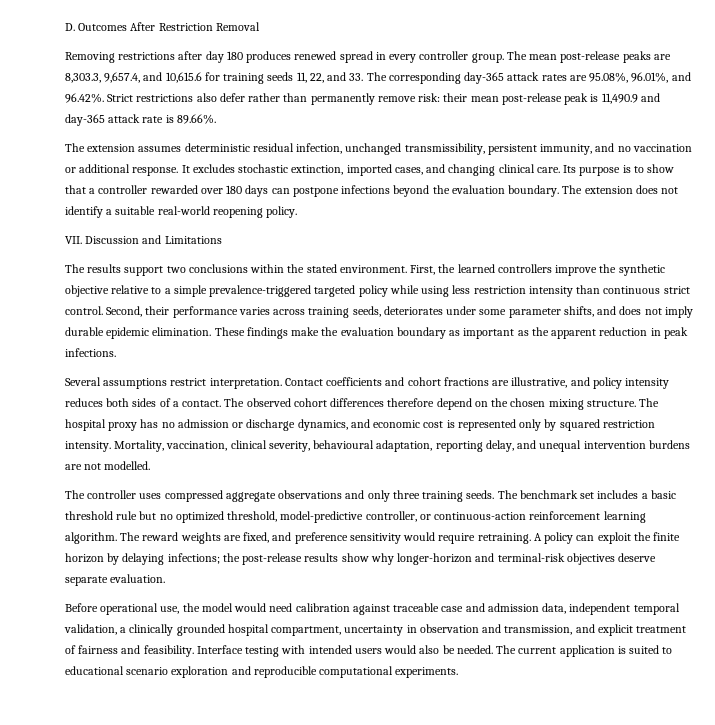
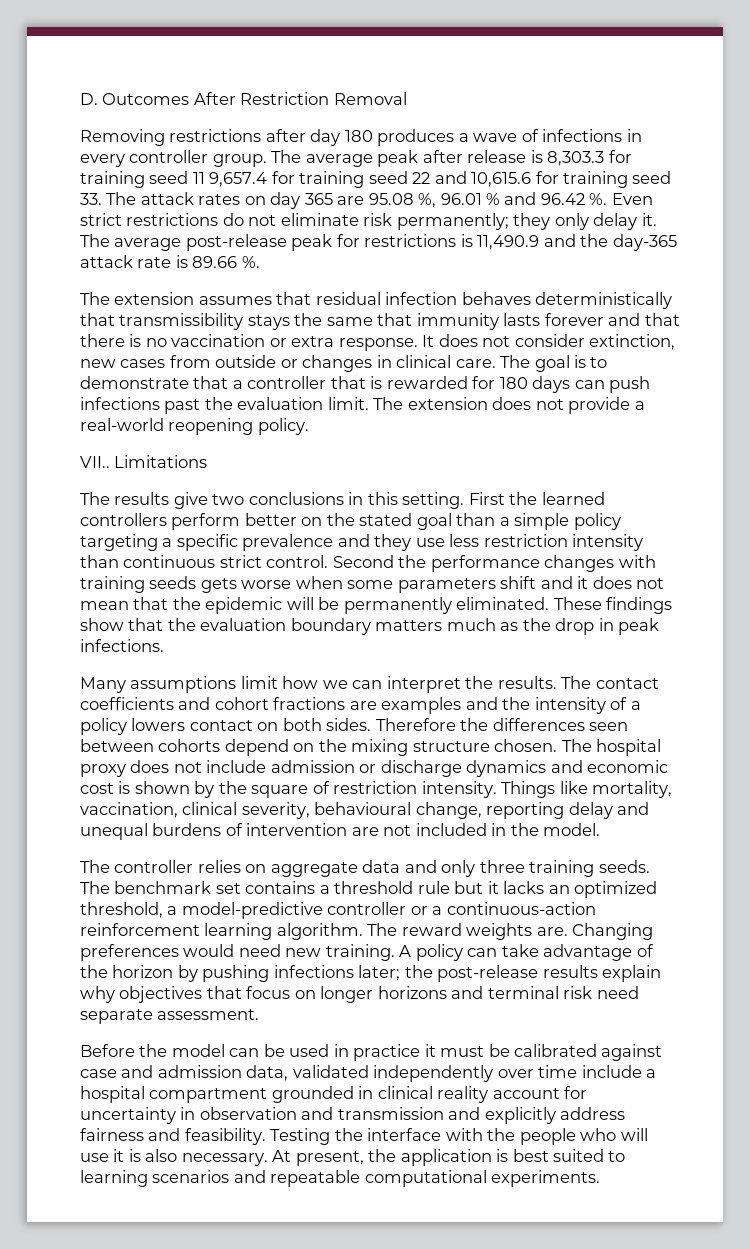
[294,51,373,63] renewed spread -> [458,129,623,142] a wave of infections
[529,51,671,63] [65,72,691,84] [65,93,589,105] mean post-release peaks are 8,303.3, 9,657.4, and 10,615.6 for training seeds 11, 22, and 33. The corresponding day-365 attack rates are 95.08%, 96.01%, and 96.42%. Strict restrictions also defer rather than permanently remove risk: their mean post-release peak -> [305,150,632,167] [80,171,672,188] [80,192,653,209] [80,213,657,230] [80,234,457,251] average peak after release is 8,303.3 for training seed 11 9,657.4 for training seed 22 and 10,615.6 for training seed 33. The attack rates on day 365 are 95.08 %, 96.01 % and 96.42 %. Even strict restrictions do not eliminate risk permanently; they only delay it. The average post-release peak for restrictions
(660, 97) none -> [580,234,609,247] the
[176,114,216,124] 89.66%. -> [192,256,260,268] 89.66 %.
[184,143,615,155] deterministic residual infection, unchanged transmissibility, persistent immunity, and -> [276,292,673,309] [80,313,680,330] [80,334,142,347] that residual infection behaves deterministically that transmissibility stays the same that immunity lasts forever and that there is
[79,164,131,173] additional -> [291,336,335,347] extra
[192,164,621,176] excludes stochastic extinction, imported cases, and changing clinical care. Its purpose -> [438,334,676,350] [80,355,570,372] does not consider extinction, new cases from outside or changes in clinical care. The goal
[647,164,675,173] show -> [80,376,189,389] demonstrate
[150,185,560,197] rewarded over 180 days can postpone infections beyond the evaluation boundary. -> [330,376,651,393] [80,397,369,414] that is rewarded for 180 days can push infections past the evaluation limit.
[65,206,156,218] identify a suitable -> [568,397,645,414] provide a
[65,235,162,244] VII. Discussion and -> [80,456,110,468] VII..
[124,266,164,276] support -> [173,492,208,509] give
[250,264,665,276] [65,285,450,297] within the stated environment. First, the learned controllers improve the synthetic objective relative to a simple prevalence-triggered targeted policy while using -> [348,492,605,509] [80,513,621,530] [80,534,445,551] in this setting. First the learned controllers perform better on the stated goal than a simple policy targeting a specific prevalence and they use
[106,306,693,318] [65,327,688,339] [65,348,116,357] [65,377,323,389] Second, their performance varies across training seeds, deteriorates under some parameter shifts, and does not imply durable epidemic elimination. These findings make the evaluation boundary as important as the apparent reduction in peak infections. // Several assumptions restrict interpretation. Contact -> [332,555,656,572] [80,576,665,593] [80,597,673,614] [80,618,660,635] [80,639,164,652] [80,676,659,693] Second the performance changes with training seeds gets worse when some parameters shift and it does not mean that the epidemic will be permanently eliminated. These findings show that the evaluation boundary matters much as the drop in peak infections. // Many assumptions limit how we can interpret the results. The contact
[511,377,670,389] [65,398,660,410] [65,419,175,431] illustrative, and policy intensity reduces both sides of a contact. The observed cohort differences therefore depend on the chosen mixing structure. The hospital proxy has no -> [381,697,641,714] [80,718,629,735] [80,739,662,756] [80,760,267,777] examples and the intensity of a policy lowers contact on both sides. Therefore the differences seen between cohorts depend on the mixing structure chosen. The hospital proxy does not include
[297,419,348,431] dynamics, -> [466,760,547,777] dynamics
[457,419,655,431] [65,440,690,452] [65,461,151,470] [65,490,343,502] represented only by squared restriction intensity. Mortality, vaccination, clinical severity, behavioural adaptation, reporting delay, and unequal intervention burdens are not modelled. // The controller uses compressed aggregate observations -> [134,781,673,798] [80,802,650,819] [80,823,601,840] [80,860,401,877] shown by the square of restriction intensity. Things like mortality, vaccination, clinical severity, behavioural change, reporting delay and unequal burdens of intervention are not included in the model. // The controller relies on aggregate data
[597,490,676,499] [65,511,431,523] includes a basic threshold rule but no optimized threshold, model-predictive controller, or -> [245,881,658,898] [80,902,443,919] contains a threshold rule but it lacks an optimized threshold, a model-predictive controller or a
[223,532,681,544] [65,553,657,565] [65,574,166,586] [65,603,680,615] [64,624,687,636] [65,645,557,657] are fixed, and preference sensitivity would require retraining. A policy can exploit the finite horizon by delaying infections; the post-release results show why longer-horizon and terminal-risk objectives deserve separate evaluation. // Before operational use, the model would need calibration against traceable case and admission data, independent temporal validation, a clinically grounded hospital compartment, uncertainty in observation and transmission, and explicit treatment of fairness and feasibility. Interface testing with intended users would also be needed. The current -> [536,923,654,940] [80,944,654,961] [80,965,662,982] [80,986,639,1003] [80,1009,260,1024] [80,1044,663,1061] [80,1065,657,1082] [80,1086,588,1103] [80,1107,626,1124] [80,1128,648,1145] [80,1149,397,1166] are. Changing preferences would need new training. A policy can take advantage of the horizon by pushing infections later; the post-release results explain why objectives that focus on longer horizons and terminal risk need separate assessment. // Before the model can be used in practice it must be calibrated against case and admission data, validated independently over time include a hospital compartment grounded in clinical reality account for uncertainty in observation and transmission and explicitly address fairness and feasibility. Testing the interface with the people who will use it is also necessary. At present, the
(626, 650) none -> [512,1149,549,1162] best
[65,666,317,678] educational scenario exploration and reproducible -> [80,1170,361,1187] learning scenarios and repeatable

